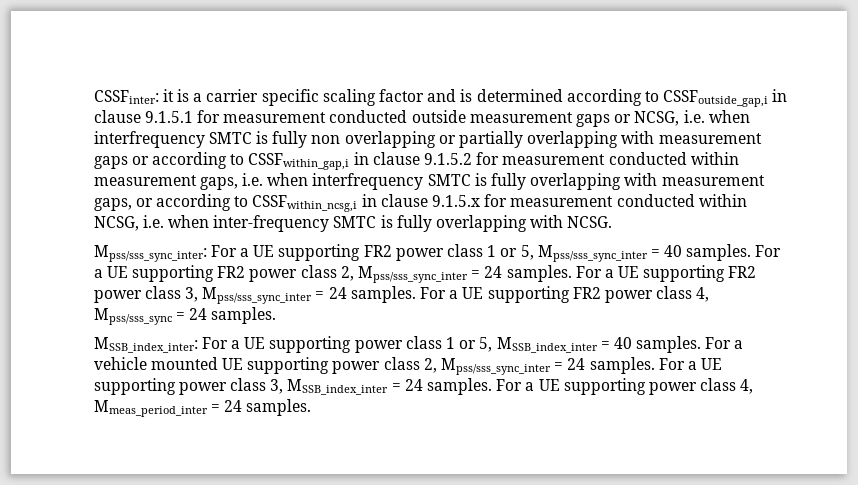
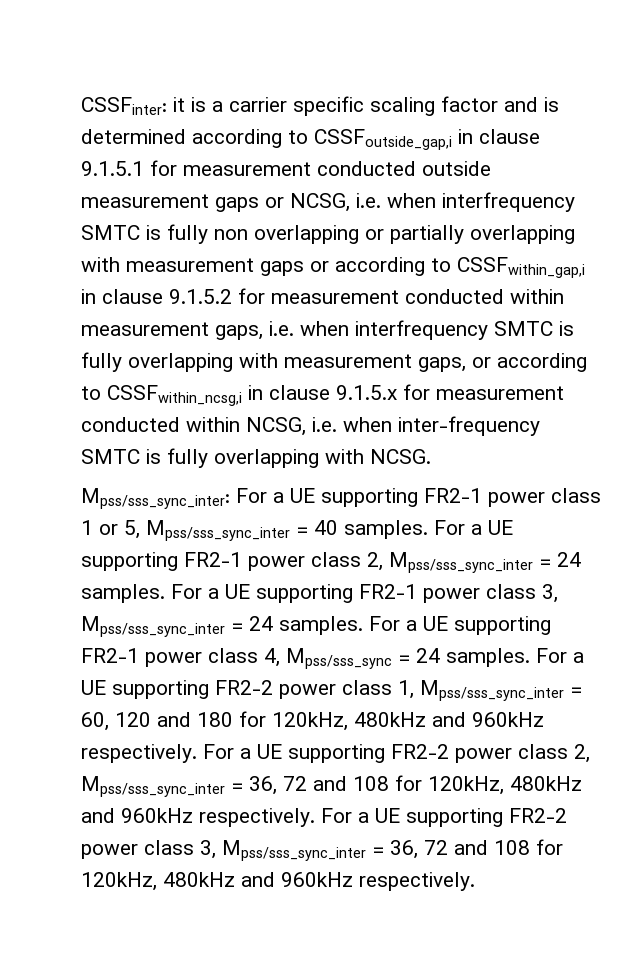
[363,245,392,257] FR2 -> [423,488,482,503] FR2-1
[217,266,246,278] FR2 -> [183,552,242,567] FR2-1
[728,266,757,278] FR2 -> [358,584,417,599] FR2-1
[572,287,601,299] FR2 -> [80,648,139,663] FR2-1
[93,336,744,353] [93,357,723,375] [93,378,754,395] [93,399,312,417] // MSSB_index_inter: For a UE supporting power class 1 or 5, MSSB_index_inter = 40 samples. For a vehicle mounted UE supporting power class 2, Mpss/sss_sync_inter = 24 samples. For a UE supporting power class 3, MSSB_index_inter = 24 samples. For a UE supporting power class 4, Mmeas_period_inter = 24 samples. -> [535,648,584,663] [80,680,582,701] [80,711,544,731] [80,744,590,763] [80,775,582,797] [80,808,567,827] [80,839,563,861] [80,872,475,891] For a UE supporting FR2-2 power class 1, Mpss/sss_sync_inter = 60, 120 and 180 for 120kHz, 480kHz and 960kHz respectively. For a UE supporting FR2-2 power class 2, Mpss/sss_sync_inter = 36, 72 and 108 for 120kHz, 480kHz and 960kHz respectively. For a UE supporting FR2-2 power class 3, Mpss/sss_sync_inter = 36, 72 and 108 for 120kHz, 480kHz and 960kHz respectively.

